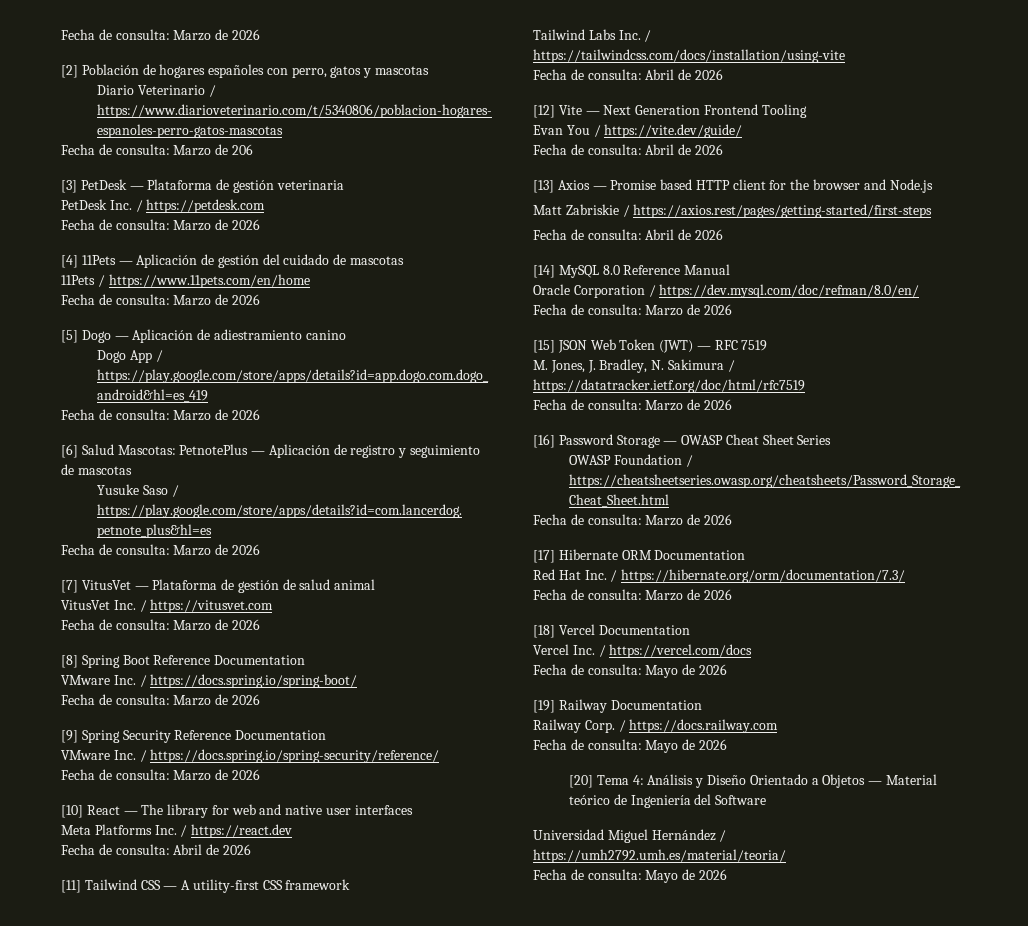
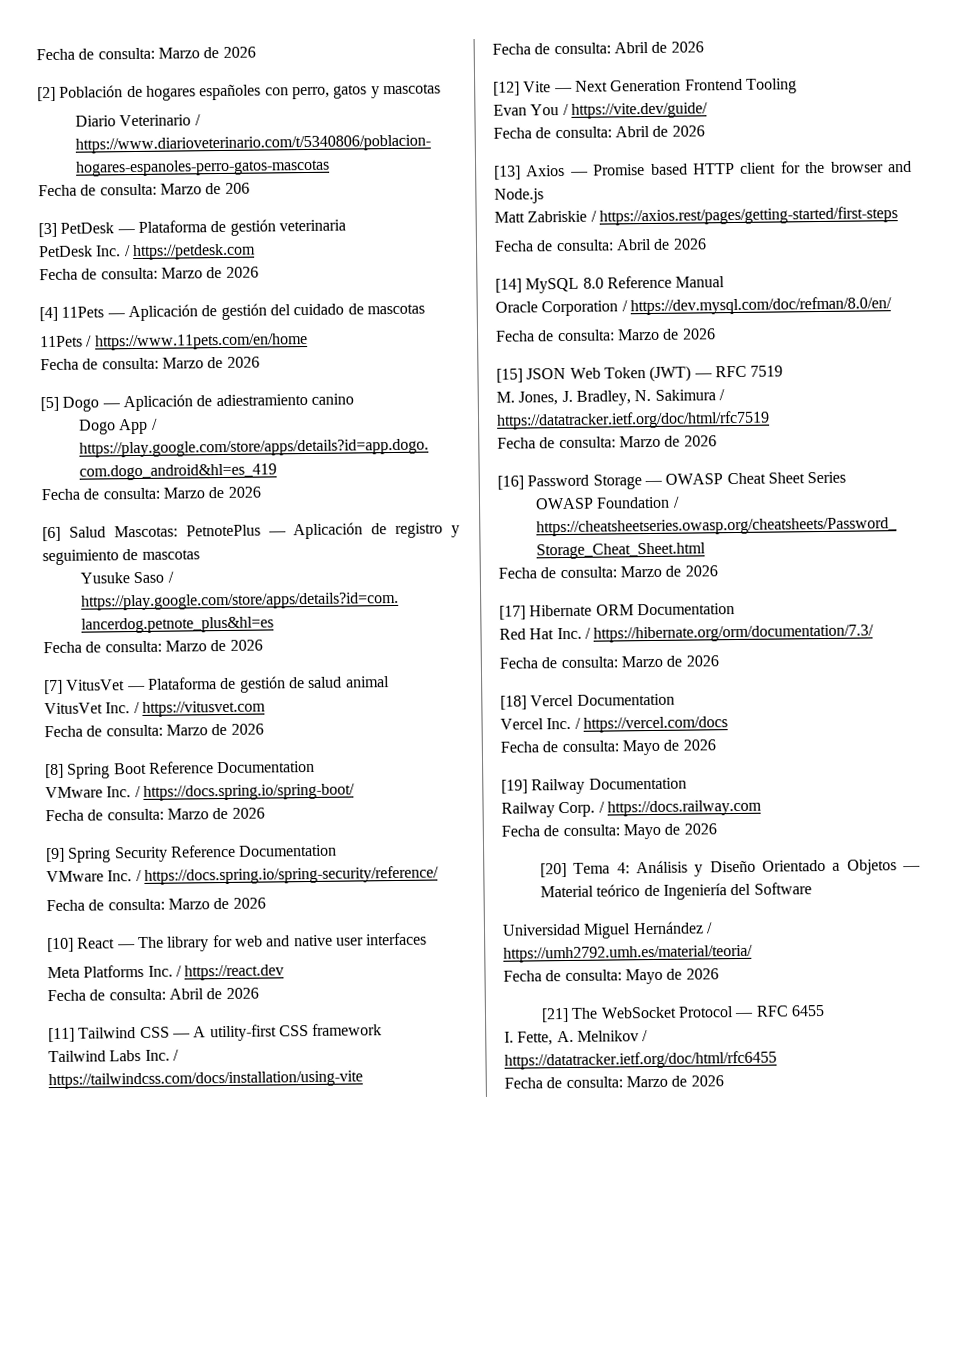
(727, 874) none -> [540,1005,825,1023] [504,1030,649,1046] [504,1050,777,1070] [504,1075,724,1089] // [21] The WebSocket Protocol — RFC 6455 // I. Fette, A. Melnikov / https://datatracker.ietf.org/doc/html/rfc6455 // Fecha de consulta: Marzo de 2026

